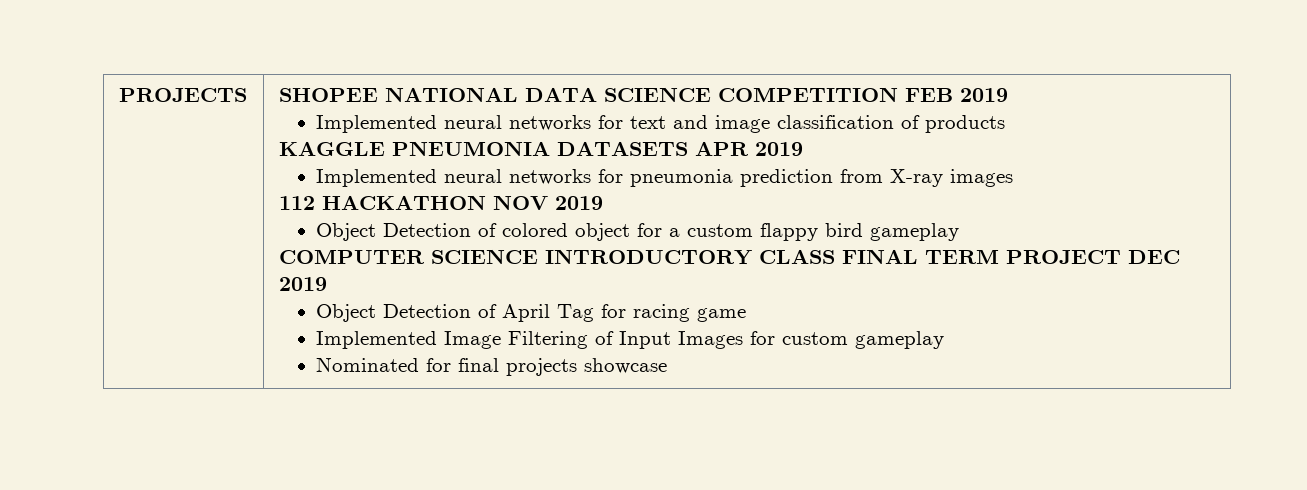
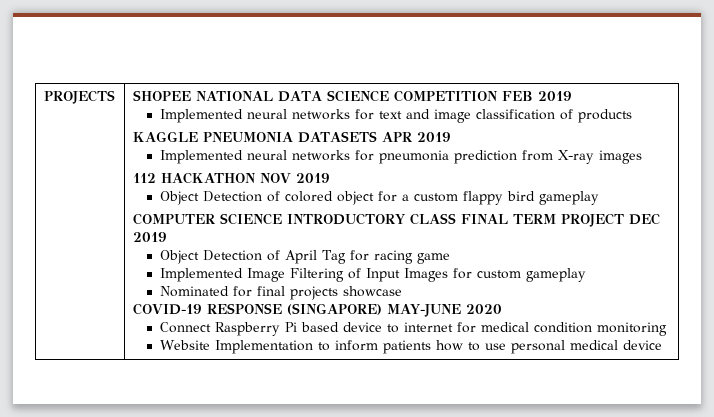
(668, 366) none -> [132,303,503,317] [160,322,668,336] [160,340,663,354] // COVID-19 RESPONSE (SINGAPORE) MAY-JUNE 2020 // Connect Raspberry Pi based device to internet for medical condition monitoring // Website Implementation to inform patients how to use personal medical device

